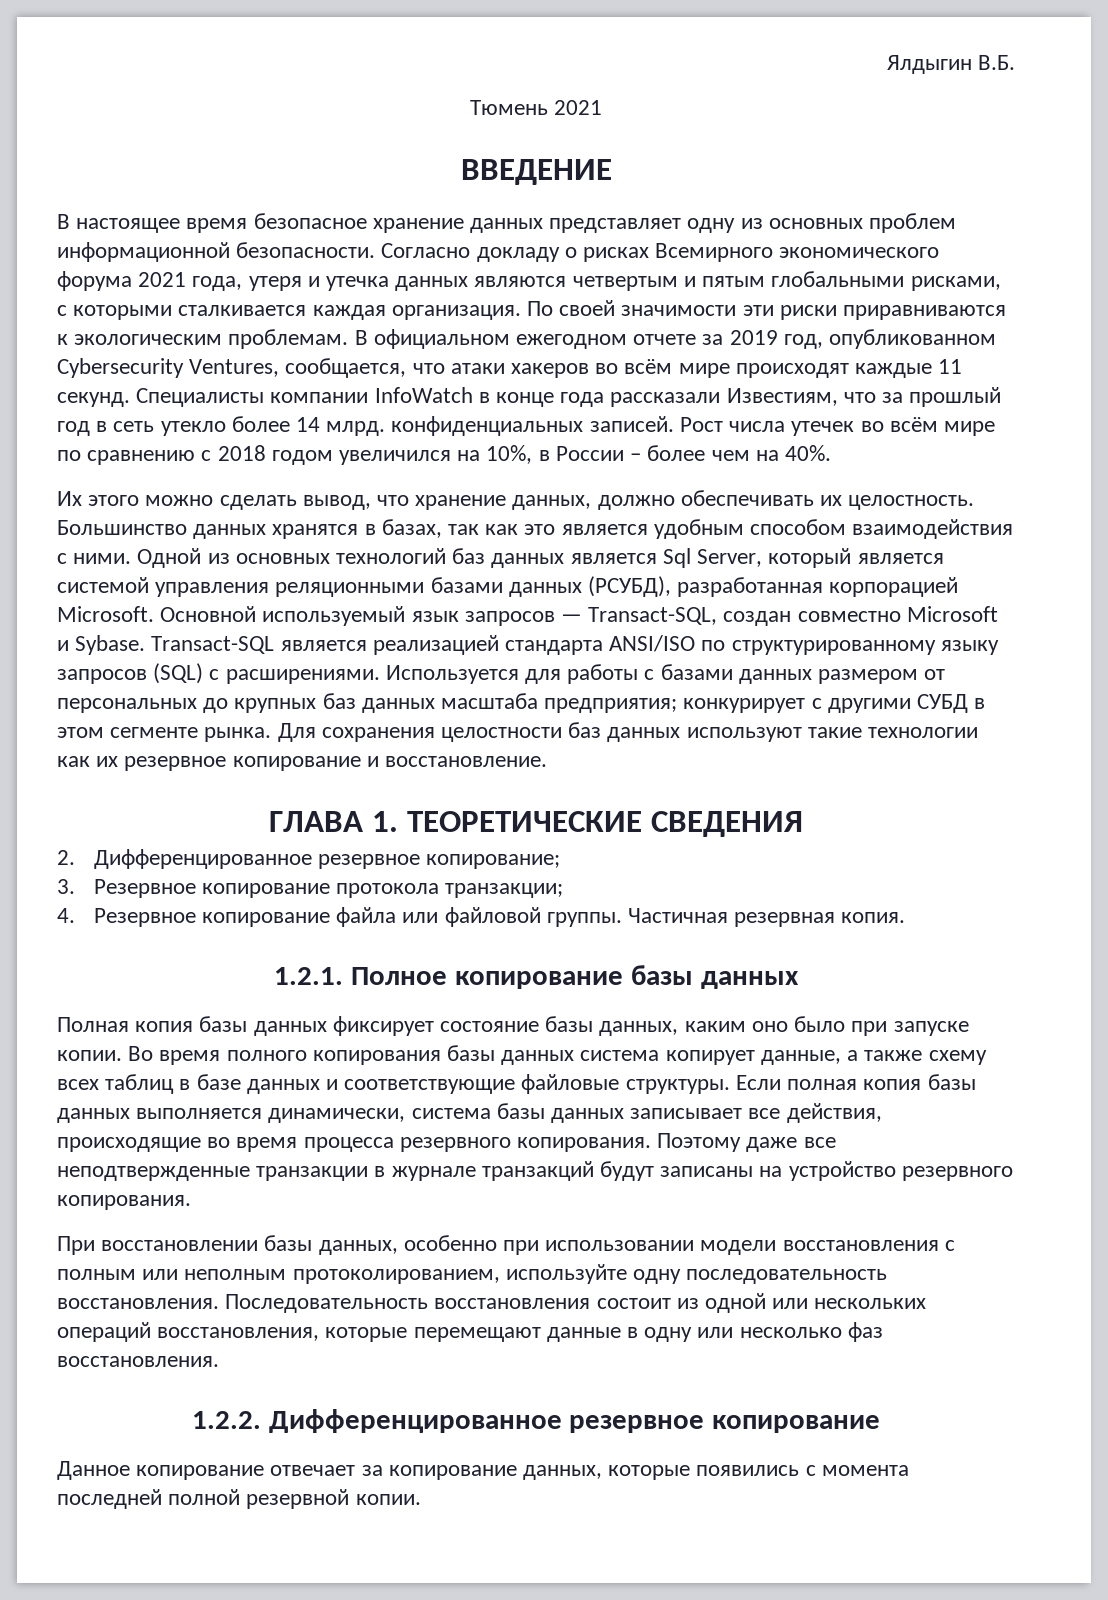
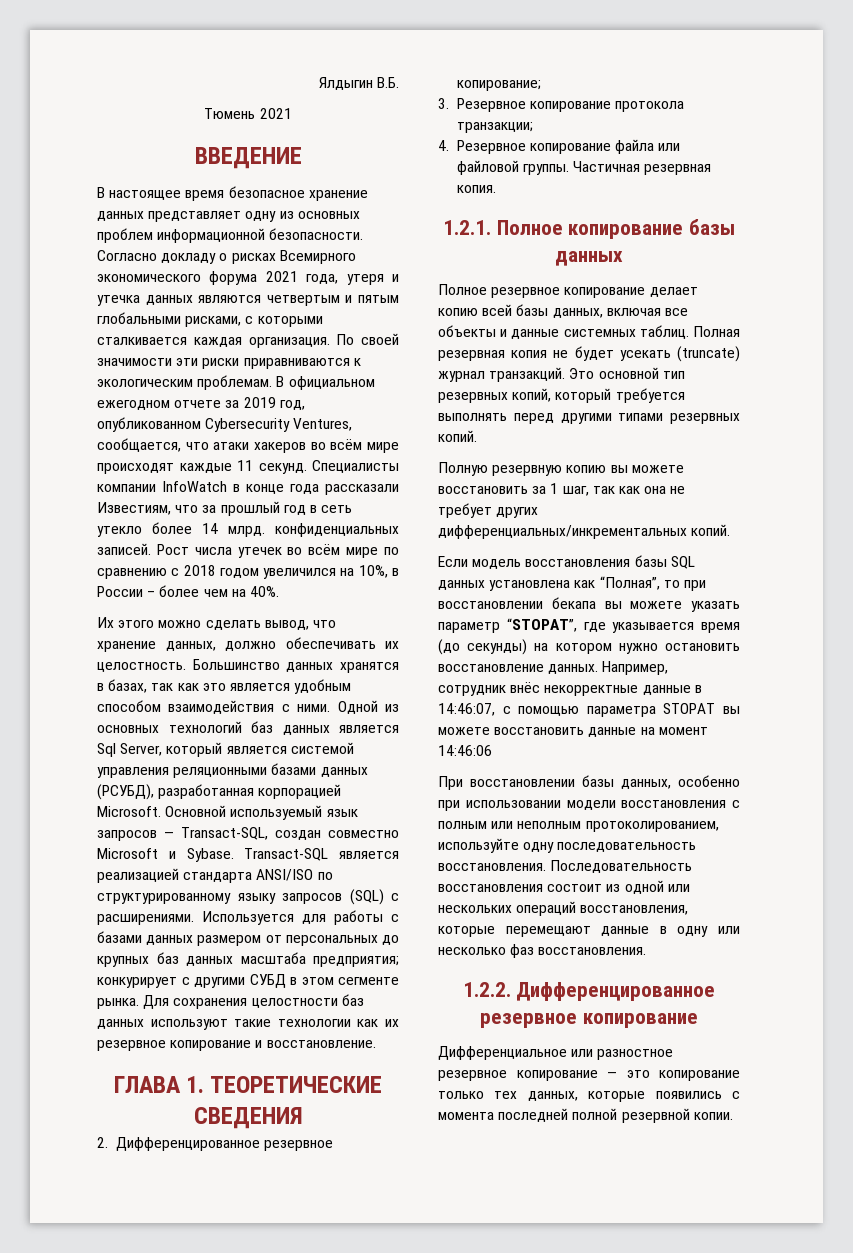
[57,1016,969,1036] [57,1045,987,1065] [57,1074,976,1094] [57,1103,882,1123] [57,1133,836,1152] [57,1161,1013,1181] [57,1195,191,1210] Полная копия базы данных фиксирует состояние базы данных, каким оно было при запуске копии. Во время полного копирования базы данных система копирует данные, а также схему всех таблиц в базе данных и соответствующие файловые структуры. Если полная копия базы данных выполняется динамически, система базы данных записывает все действия, происходящие во время процесса резервного копирования. Поэтому даже все неподтвержденные транзакции в журнале транзакций будут записаны на устройство резервного копирования. -> [438,284,698,298] [438,304,688,318] [438,325,740,339] [438,346,740,362] [438,367,685,382] [438,388,685,403] [438,413,740,424] [438,430,477,442] [438,462,684,476] [438,483,686,496] [438,503,539,518] [438,524,731,539] [438,555,695,569] [438,576,706,591] [438,597,740,612] [438,618,740,633] [438,639,740,655] [438,661,669,675] [438,682,702,696] [438,703,740,717] [438,727,708,737] [438,745,492,756] Полное резервное копирование делает копию всей базы данных, включая все объекты и данные системных таблиц. Полная резервная копия не будет усекать (truncate) журнал транзакций. Это основной тип резервных копий, который требуется выполнять перед другими типами резервных копий. // Полную резервную копию вы можете восстановить за 1 шаг, так как она не требует других дифференциальных/инкрементальных копий. // Если модель восстановления базы SQL данных установлена как “Полная”, то при восстановлении бекапа вы можете указать параметр “STOPAT”, где указывается время (до секунды) на котором нужно остановить восстановление данных. Например, сотрудник внёс некорректные данные в 14:46:07, с помощью параметра STOPAT вы можете восстановить данные на момент 14:46:06
[57,1461,517,1480] Данное копирование отвечает за копирование -> [438,1046,674,1060] [438,1070,740,1081] [438,1091,518,1099] Дифференциальное или разностное резервное копирование — это копирование только тех

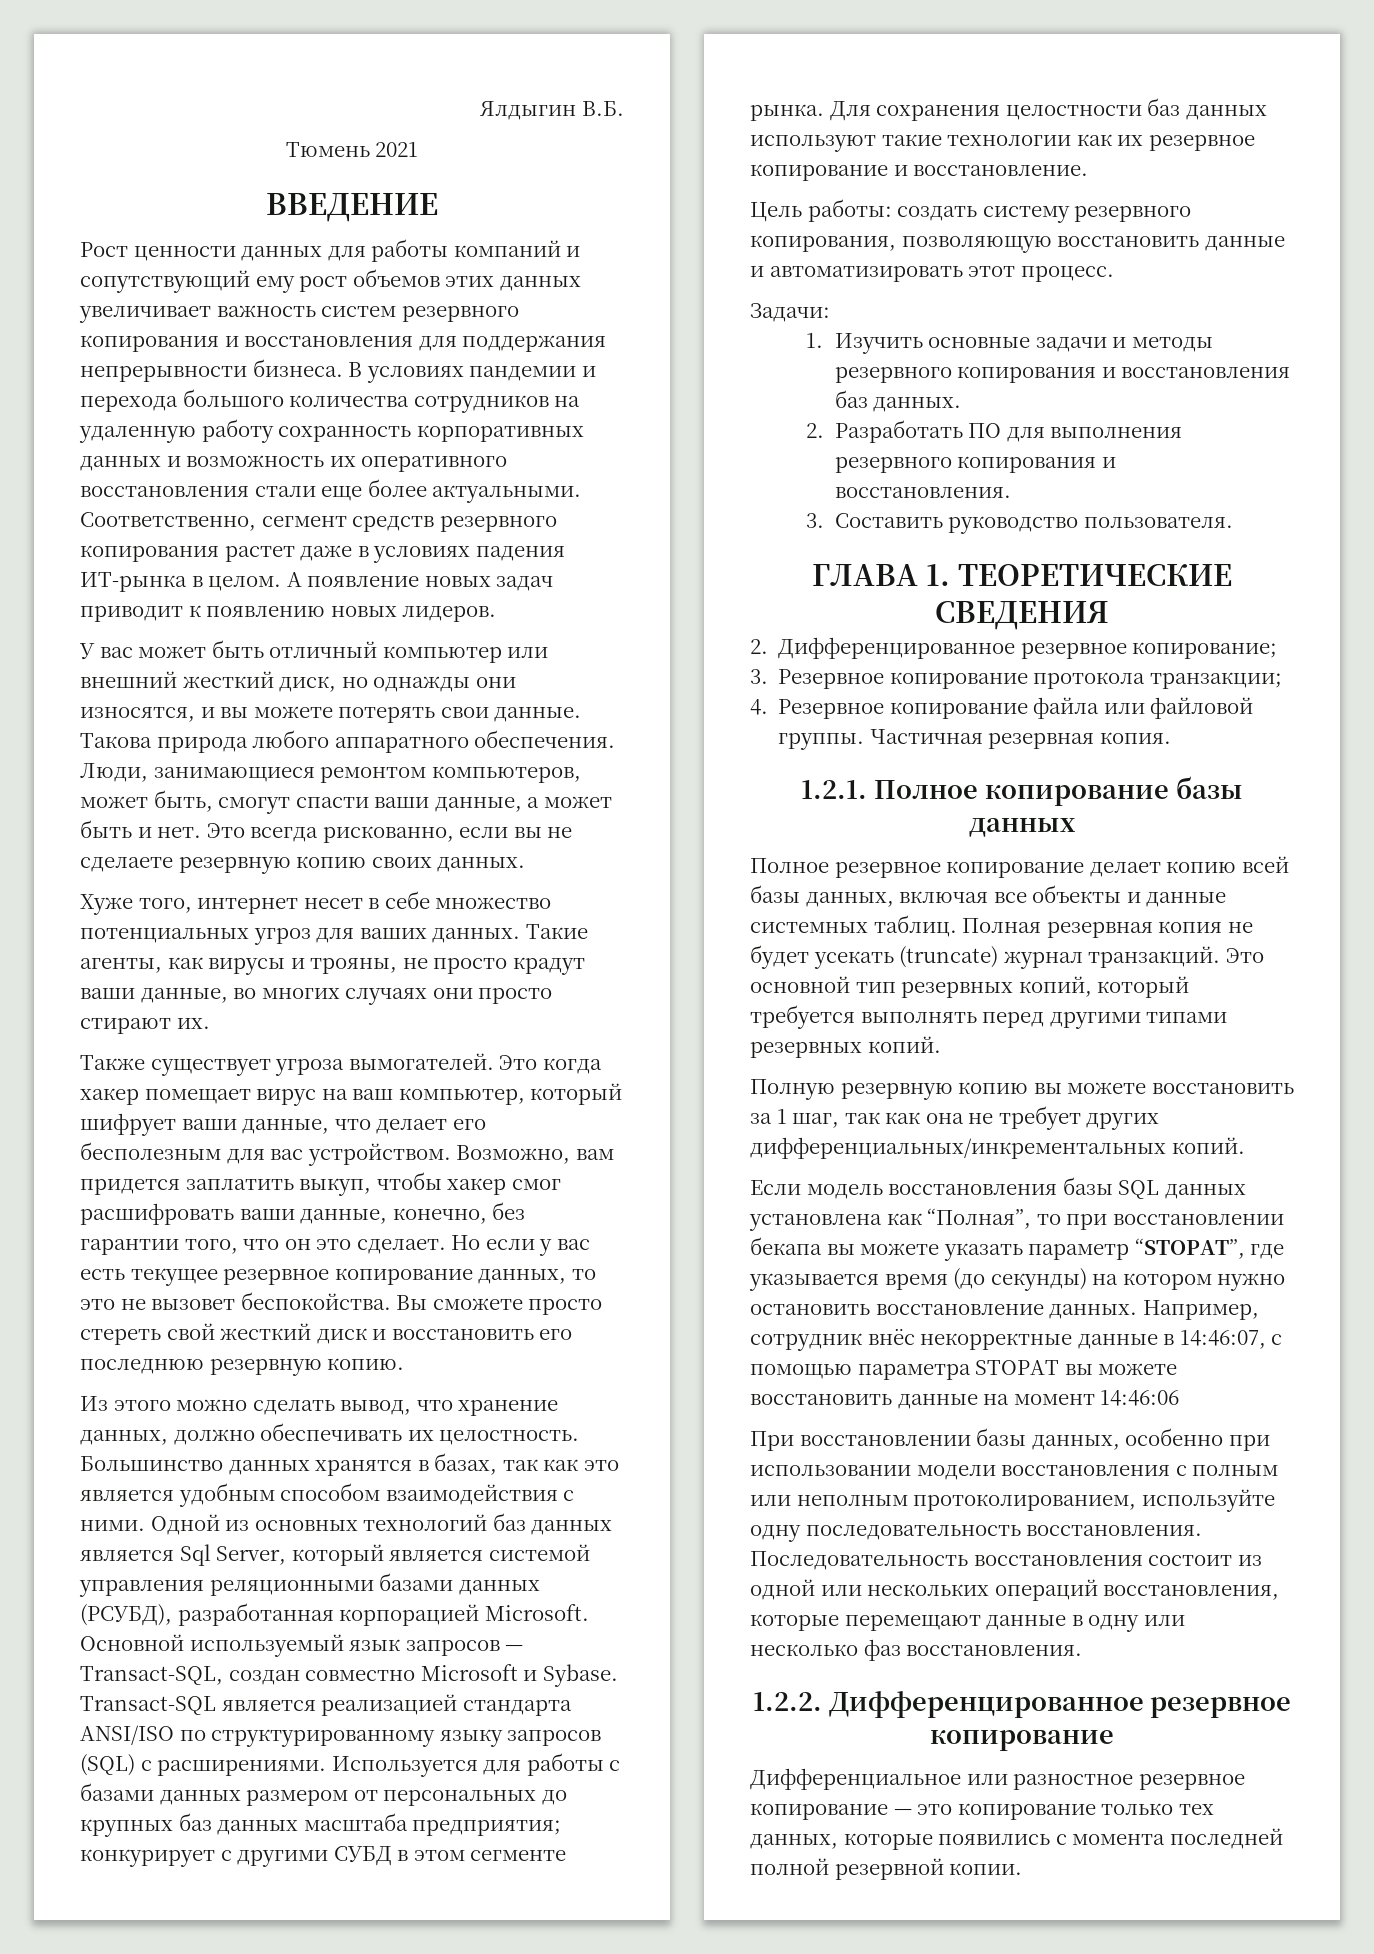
[97,186,368,201] [97,211,360,222] [97,228,364,243] [97,250,356,264] [97,271,399,285] [97,295,399,306] [97,312,323,327] [97,333,399,348] [97,358,361,369] [97,375,375,390] [97,397,305,410] [97,417,353,432] [97,438,399,453] [97,460,399,474] [97,481,399,495] [97,501,353,516] [97,522,399,537] [97,543,399,558] [97,565,399,579] [97,585,279,597] [97,617,114,628] В настоящее время безопасное хранение данных представляет одну из основных проблем информационной безопасности. Согласно докладу о рисках Всемирного экономического форума 2021 года, утеря и утечка данных являются четвертым и пятым глобальными рисками, с которыми сталкивается каждая организация. По своей значимости эти риски приравниваются к экологическим проблемам. В официальном ежегодном отчете за 2019 год, опубликованном Cybersecurity Ventures, сообщается, что атаки хакеров во всём мире происходят каждые 11 секунд. Специалисты компании InfoWatch в конце года рассказали Известиям, что за прошлый год в сеть утекло более 14 млрд. конфиденциальных записей. Рост числа утечек во всём мире по сравнению с 2018 годом увеличился на 10%, в России – более чем на 40%. // Их -> [80,239,581,262] [80,269,581,293] [79,305,519,323] [80,335,607,352] [80,359,596,383] [80,389,581,413] [79,419,584,443] [80,455,508,472] [80,479,582,503] [80,512,557,532] [80,545,565,563] [80,572,554,592] [80,605,497,622] [79,640,549,663] [80,671,516,692] [80,706,582,723] [80,730,616,753] [80,763,581,783] [80,790,612,814] [80,820,573,843] [80,856,526,874] [80,891,552,915] [80,924,588,945] [80,957,585,975] [80,988,553,1005] [80,1018,210,1034] [80,1053,602,1076] [80,1083,623,1106] [80,1113,486,1136] [80,1142,614,1166] [80,1172,561,1196] [80,1202,526,1225] [80,1235,590,1256] [80,1268,596,1286] [80,1292,603,1315] [80,1323,573,1345] [80,1358,405,1376] [80,1396,108,1411] Рост ценности данных для работы компаний и сопутствующий ему рост объемов этих данных увеличивает важность систем резервного копирования и восстановления для поддержания непрерывности бизнеса. В условиях пандемии и перехода большого количества сотрудников на удаленную работу сохранность корпоративных данных и возможность их оперативного восстановления стали еще более актуальными. Соответственно, сегмент средств резервного копирования растет даже в условиях падения ИТ-рынка в целом. А появление новых задач приводит к появлению новых лидеров. // У вас может быть отличный компьютер или внешний жесткий диск, но однажды они износятся, и вы можете потерять свои данные. Такова природа любого аппаратного обеспечения. Люди, занимающиеся ремонтом компьютеров, может быть, смогут спасти ваши данные, а может быть и нет. Это всегда рискованно, если вы не сделаете резервную копию своих данных. // Хуже того, интернет несет в себе множество потенциальных угроз для ваших данных. Такие агенты, как вирусы и трояны, не просто крадут ваши данные, во многих случаях они просто стирают их. // Также существует угроза вымогателей. Это когда хакер помещает вирус на ваш компьютер, который шифрует ваши данные, что делает его бесполезным для вас устройством. Возможно, вам придется заплатить выкуп, чтобы хакер смог расшифровать ваши данные, конечно, без гарантии того, что он это сделает. Но если у вас есть текущее резервное копирование данных, то это не вызовет беспокойства. Вы сможете просто стереть свой жесткий диск и восстановить его последнюю резервную копию. // Из
(376, 1044) none -> [750,199,1192,223] [750,235,1285,253] [750,266,1114,282] [750,303,830,322] [806,333,1213,354] [834,366,1291,383] [834,390,962,412] [806,420,1183,443] [834,456,1116,473] [834,487,1011,498] [806,513,1233,534] // Цель работы: создать систему резервного копирования, позволяющую восстановить данные и автоматизировать этот процесс. // Задачи: // 1. Изучить основные задачи и методы резервного копирования и восстановления баз данных. // 2. Разработать ПО для выполнения резервного копирования и восстановления. // 3. Составить руководство пользователя.

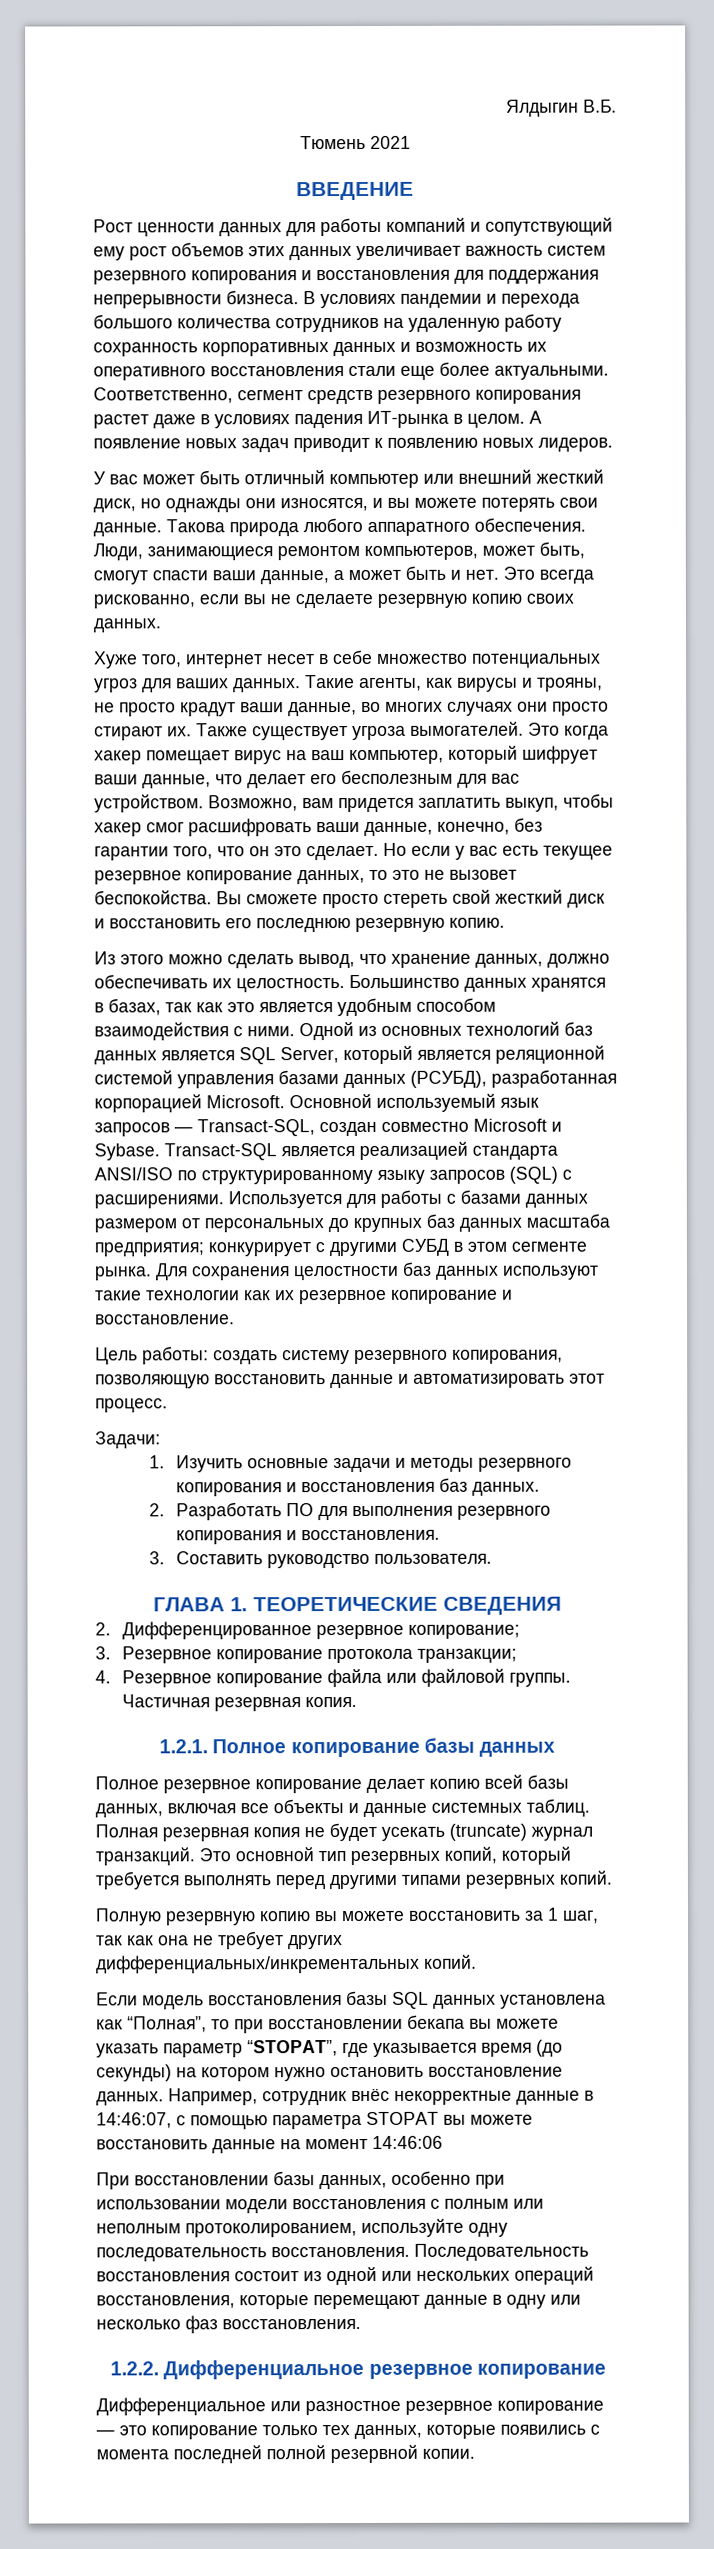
(210, 1023) // -> (192, 731) none
[179,1544,211,1566] Sql -> [239,1047,276,1065] SQL
(484, 1555) none -> [495,1045,605,1064] реляционной
[209,1580,374,1596] реляционными -> (274, 1081) none
[828,1691,1144,1718] Дифференцированное -> [163,2359,365,2380] Дифференциальное

